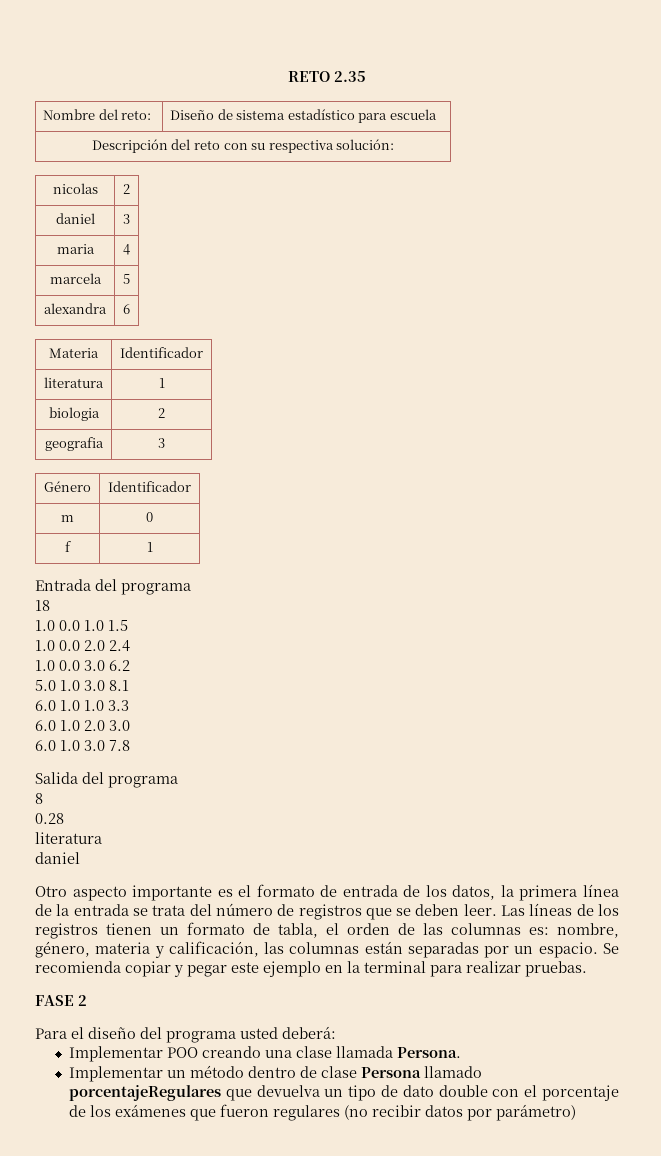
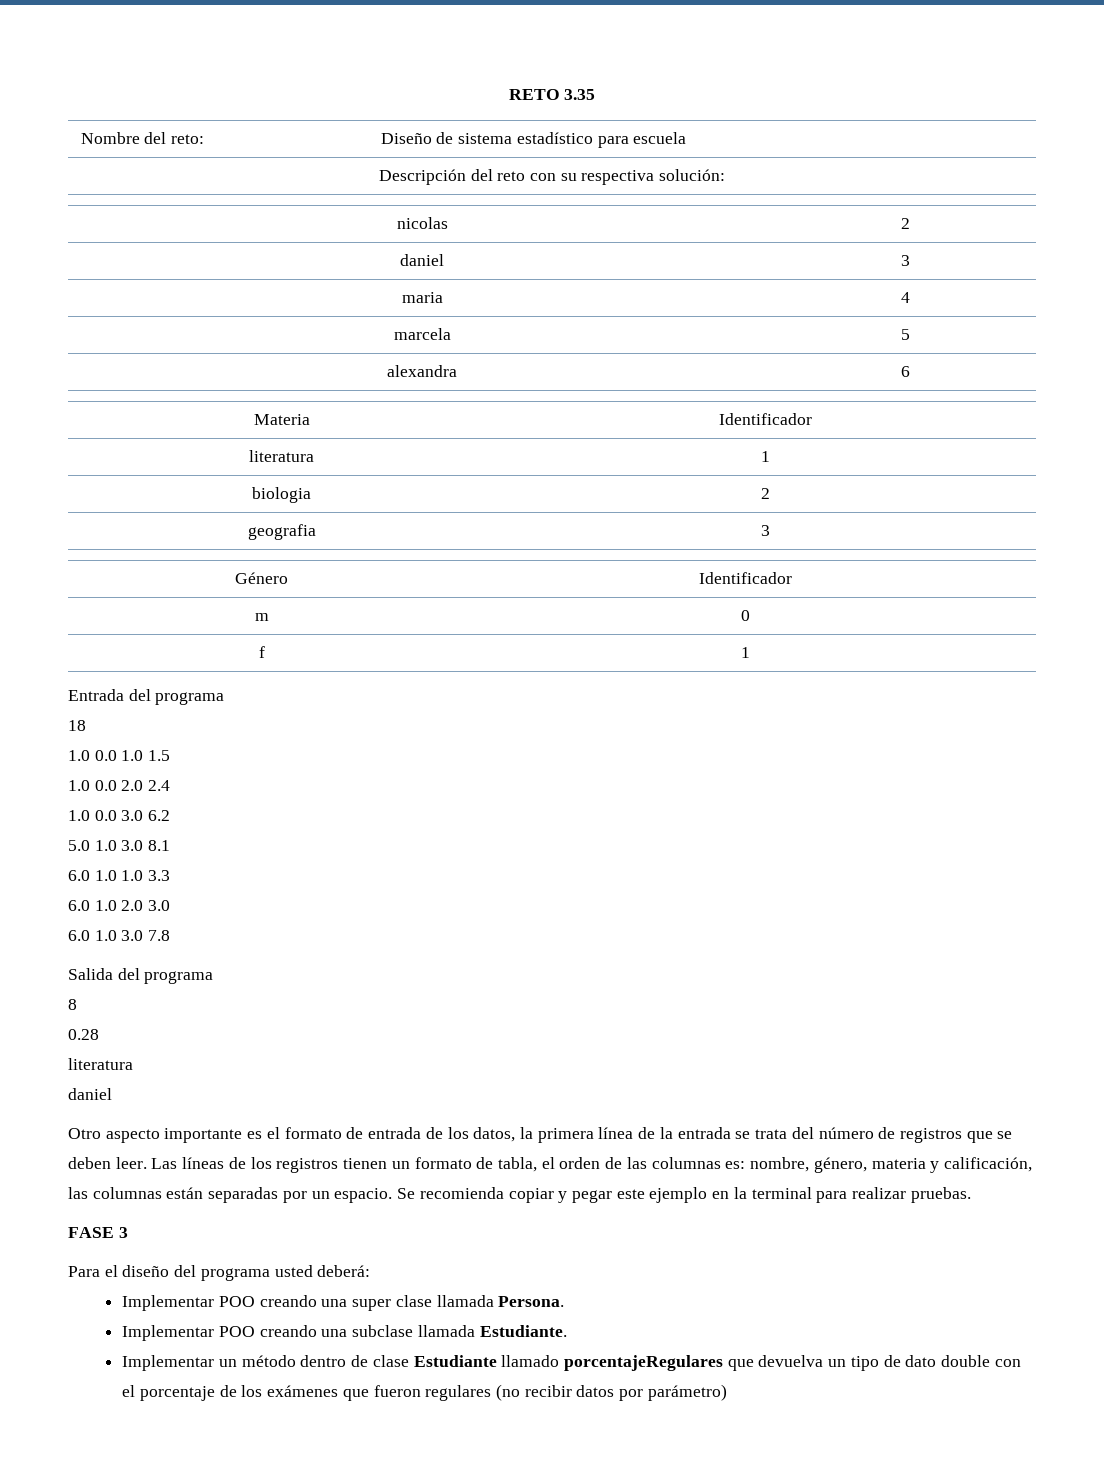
[334,71,366,82] 2.35 -> [564,89,596,100] 3.35
[78,995,87,1006] 2 -> [118,1227,128,1238] 3
(292, 1054) none -> [352,1299,392,1311] super
(461, 1052) none -> [122,1325,567,1341] // Implementar POO creando una subclase llamada Estudiante.
[360,1067,421,1078] Persona -> [413,1355,497,1367] Estudiante

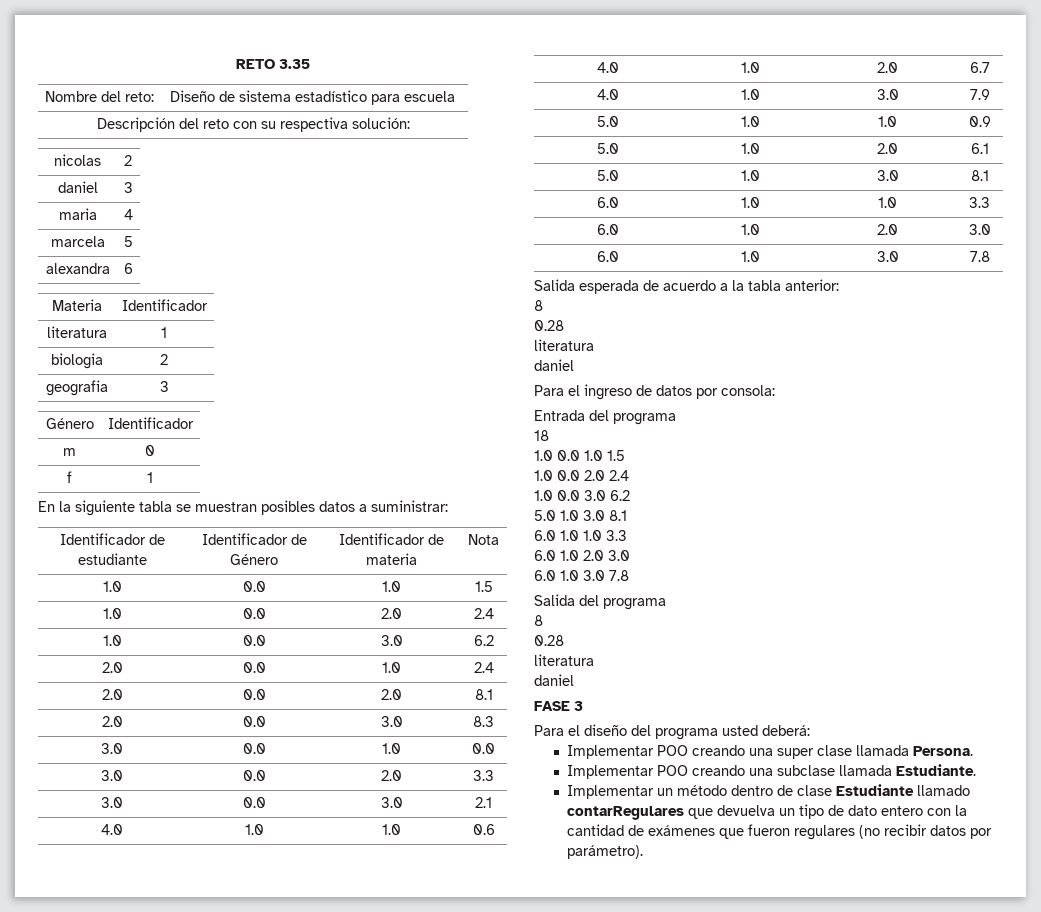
(750, 652) none -> [38,500,448,516] [59,533,165,545] [77,553,147,565] [201,533,307,545] [230,554,278,565] [339,533,444,545] [366,553,417,565] [468,534,499,545] [102,581,122,592] [242,581,266,592] [382,581,401,592] [474,581,493,592] [102,608,122,619] [242,608,266,619] [381,608,402,619] [473,608,494,619] [102,635,122,646] [242,635,266,646] [380,635,403,646] [473,635,494,646] [101,662,123,673] [242,662,266,673] [382,662,401,673] [473,662,494,673] [101,689,123,700] [242,689,266,700] [381,689,402,700] [474,689,493,700] [101,716,123,727] [242,716,266,727] [380,716,403,727] [473,716,494,727] [101,743,123,754] [242,743,266,754] [382,743,401,754] [472,743,495,754] [101,770,123,781] [242,770,266,781] [381,770,402,781] [473,770,494,781] [101,797,123,808] [242,797,266,808] [380,797,403,808] [475,797,492,808] [101,824,123,835] [244,824,264,835] [382,824,401,835] [472,824,495,835] [597,62,619,73] [740,62,760,73] [877,62,898,73] [969,62,990,73] [597,89,619,100] [740,89,760,100] [876,89,899,100] [969,89,990,100] [597,116,619,127] [740,116,760,127] [878,116,897,127] [968,116,991,127] [597,143,619,154] [740,143,760,154] [877,143,898,154] [970,143,989,154] [597,170,619,181] [740,170,760,181] [876,170,899,181] [970,170,989,181] [597,197,619,208] [740,197,760,208] [878,197,897,208] [969,197,990,208] [597,224,619,235] [740,224,760,235] [877,224,898,235] [968,224,991,235] [597,251,619,262] [740,251,760,262] [876,251,899,262] [969,251,990,262] [534,279,839,294] [534,300,543,311] [534,320,564,331] [534,339,594,351] [534,359,574,371] [534,384,775,400] // En la siguiente tabla se muestran posibles datos a suministrar: // Identificador de estudiante | Identificador de Género | Identificador de materia | Nota // 1.0 | 0.0 | 1.0 | 1.5 // 1.0 | 0.0 | 2.0 | 2.4 // 1.0 | 0.0 | 3.0 | 6.2 // 2.0 | 0.0 | 1.0 | 2.4 // 2.0 | 0.0 | 2.0 | 8.1 // 2.0 | 0.0 | 3.0 | 8.3 // 3.0 | 0.0 | 1.0 | 0.0 // 3.0 | 0.0 | 2.0 | 3.3 // 3.0 | 0.0 | 3.0 | 2.1 // 4.0 | 1.0 | 1.0 | 0.6 // 4.0 | 1.0 | 2.0 | 6.7 // 4.0 | 1.0 | 3.0 | 7.9 // 5.0 | 1.0 | 1.0 | 0.9 // 5.0 | 1.0 | 2.0 | 6.1 // 5.0 | 1.0 | 3.0 | 8.1 // 6.0 | 1.0 | 1.0 | 3.3 // 6.0 | 1.0 | 2.0 | 3.0 // 6.0 | 1.0 | 3.0 | 7.8 // Salida esperada de acuerdo a la tabla anterior: // 8 // 0.28 // literatura // daniel // Para el ingreso de datos por consola:
[68,1127,1013,1143] [68,1157,1032,1173] [68,1187,971,1203] // Otro aspecto importante es el formato de entrada de los datos, la primera línea de la entrada se trata del número de registros que se deben leer. Las líneas de los registros tienen un formato de tabla, el orden de las columnas es: nombre, género, materia y calificación, las columnas están separadas por un espacio. Se recomienda copiar y pegar este ejemplo en la terminal para realizar pruebas. -> (574, 680) none
[564,1355,724,1371] porcentajeRegulares -> [567,806,685,820] contarRegulares
[941,1355,1021,1367] [122,1385,263,1401] double con el porcentaje de los -> [881,805,968,816] [567,824,645,836] entero con la cantidad de
[647,1384,727,1401] parámetro) -> [567,845,644,859] parámetro).

